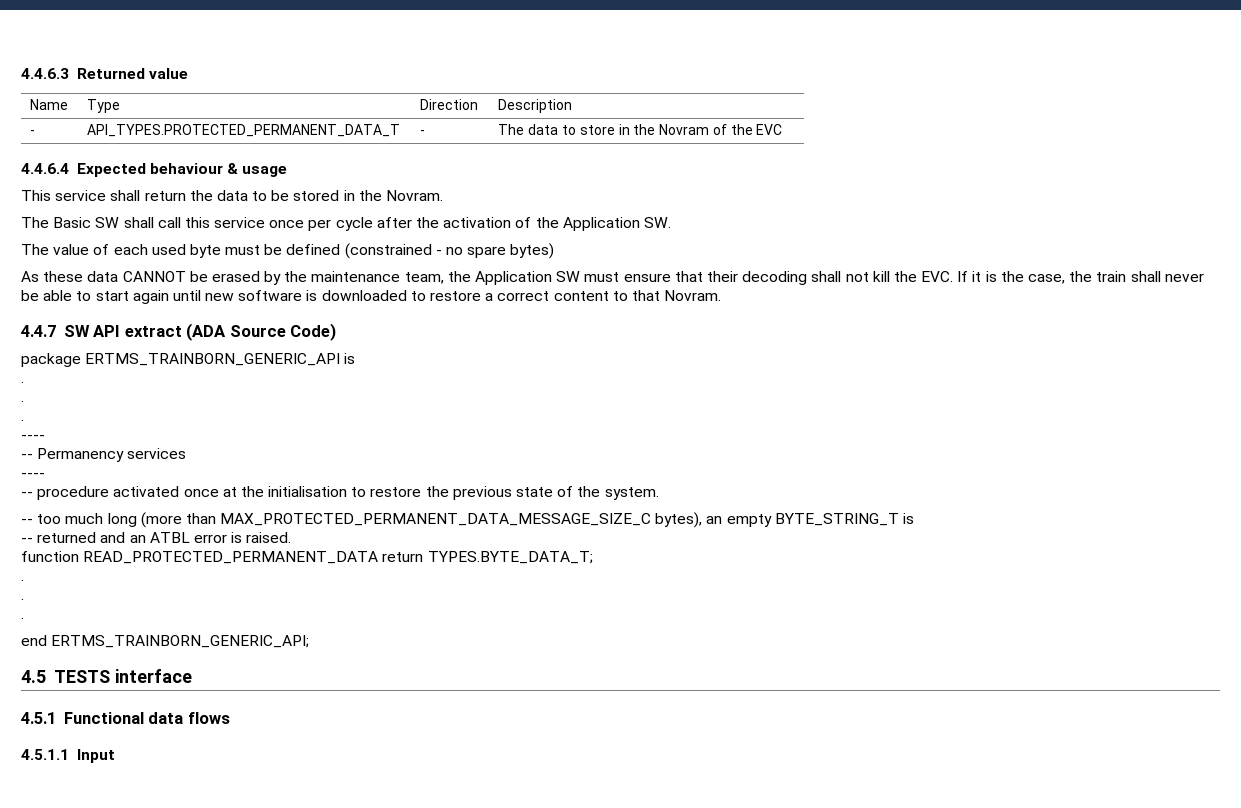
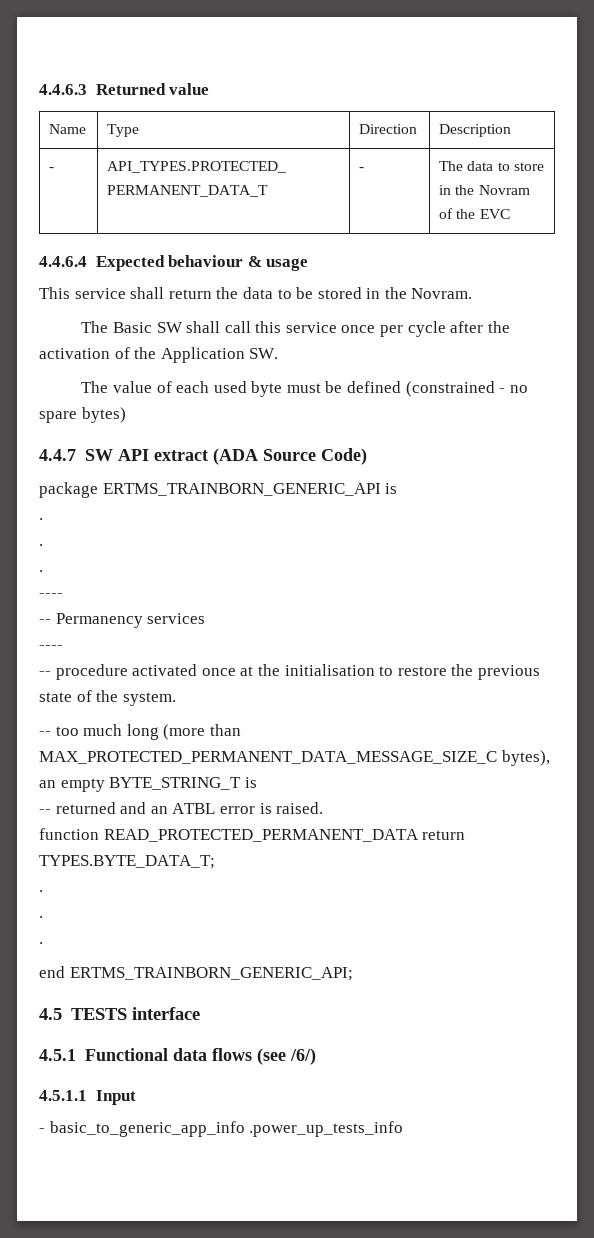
[21,271,1204,285] [21,290,722,304] // As these data CANNOT be erased by the maintenance team, the Application SW must ensure that their decoding shall not kill the EVC. If it is the case, the train shall never be able to start again until new software is downloaded to restore a correct content to that Novram. -> (126, 415) none
(230, 718) none -> [256,1048,316,1065] (see /6/)
(115, 756) none -> [39,1121,404,1137] // - basic_to_generic_app_info .power_up_tests_info

